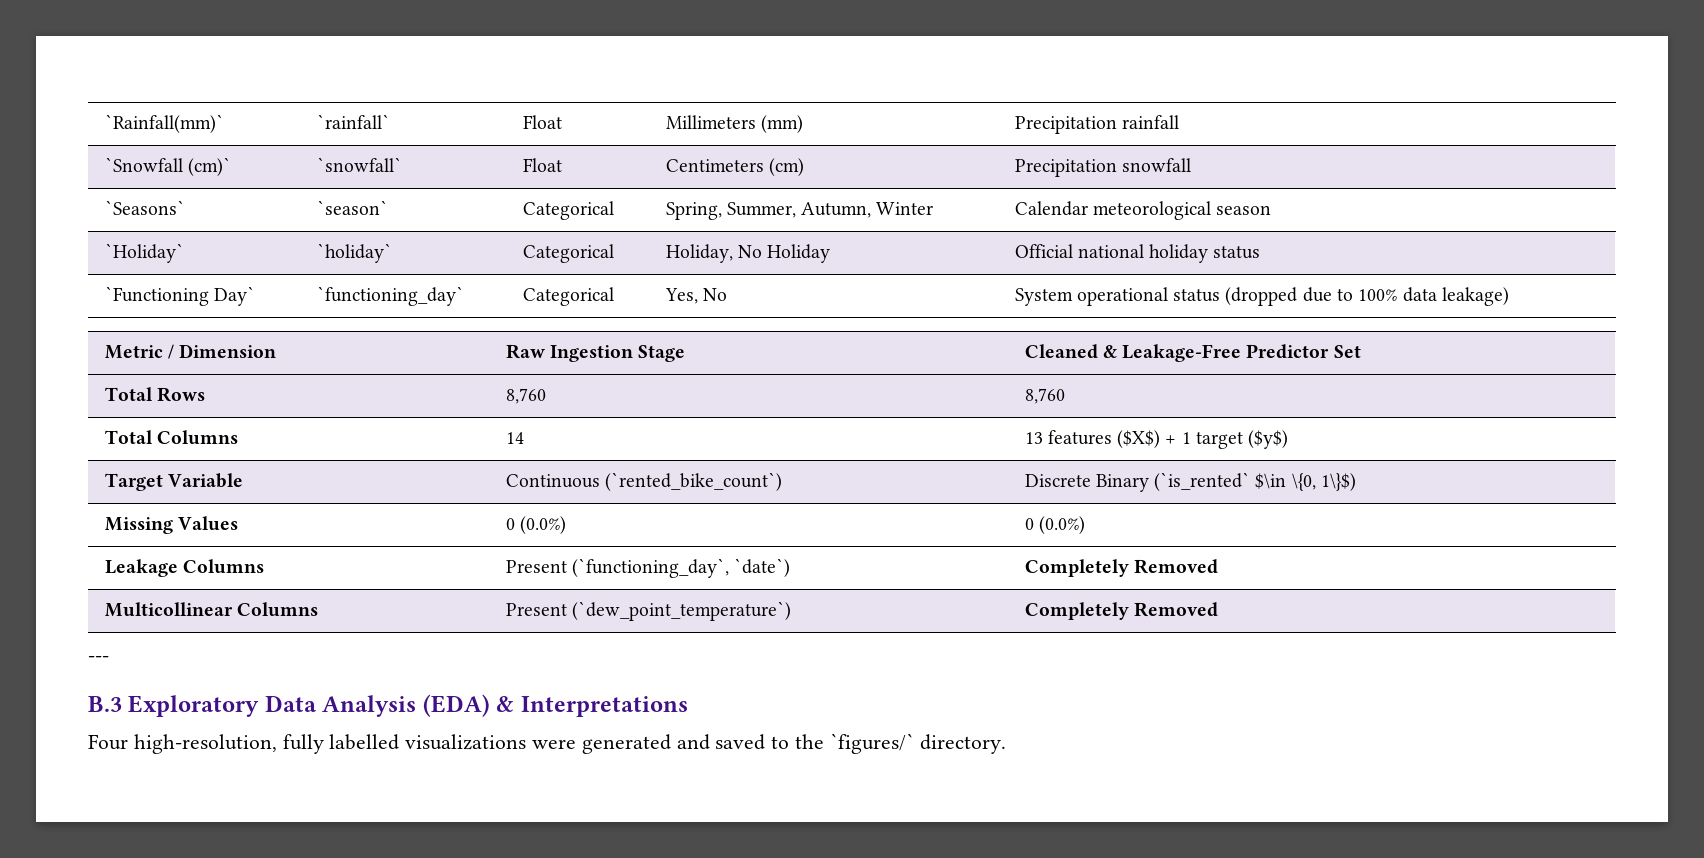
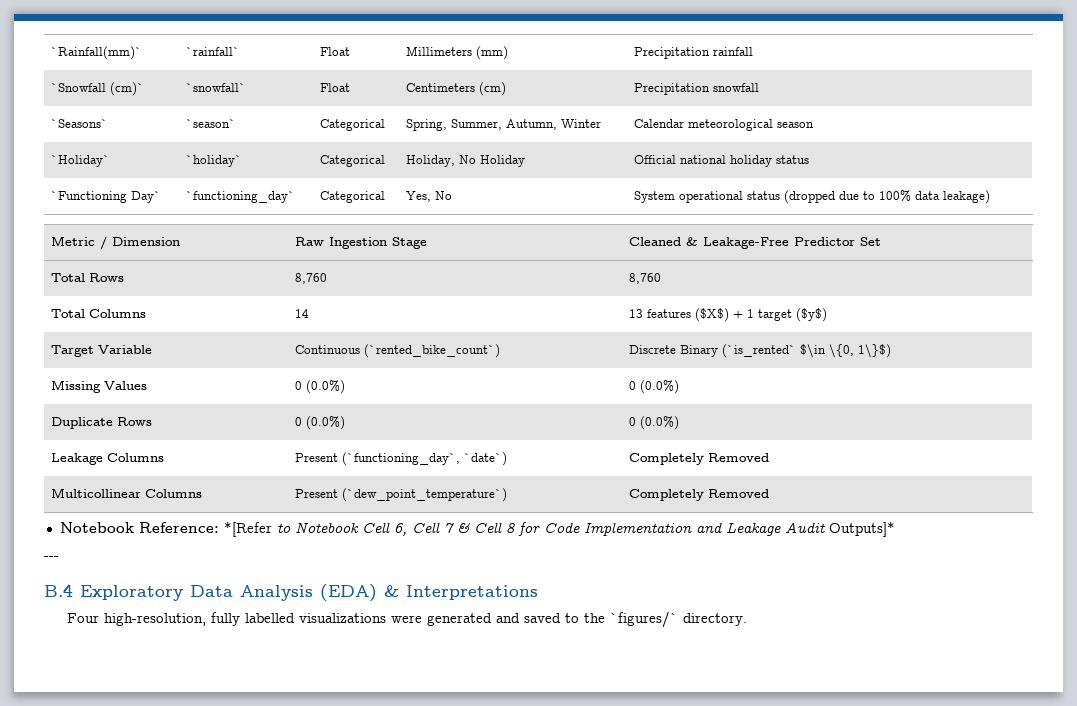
(1085, 525) none -> [51,417,153,429] [295,416,346,430] [629,416,680,430] // Duplicate Rows | 0 (0.0%) | 0 (0.0%)
(1218, 609) none -> [59,521,895,537] // Notebook Reference: *[Refer to Notebook Cell 6, Cell 7 & Cell 8 for Code Implementation and Leakage Audit Outputs]*
[88,696,122,712] B.3 -> [44,584,73,597] B.4

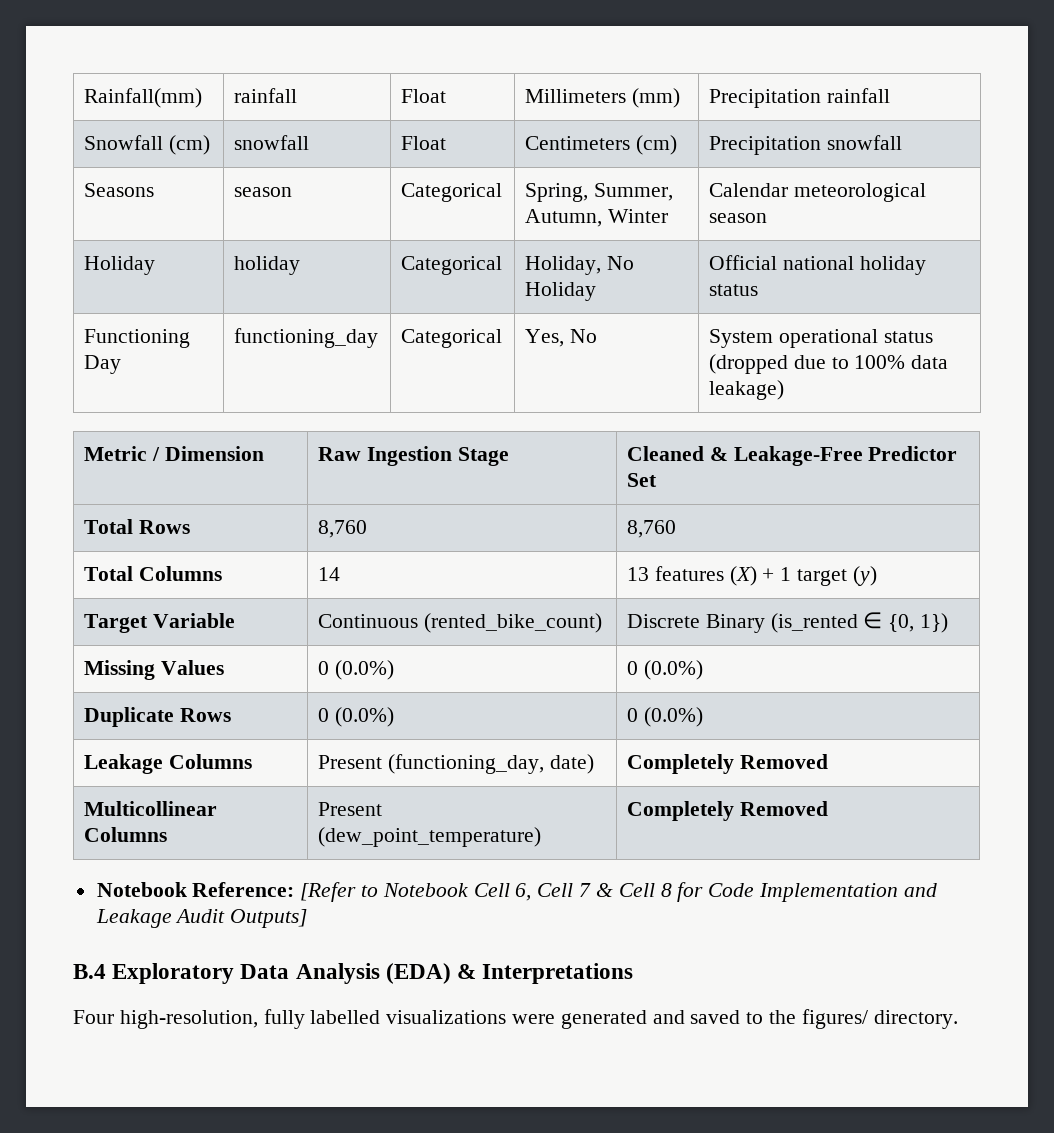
[51,46,143,60] [186,47,241,56] `Rainfall(mm)` | `rainfall` -> [83,88,202,108] [233,88,297,103] Rainfall(mm) | rainfall
[51,82,145,96] [186,83,247,92] `Snowfall (cm)` | `snowfall` -> [83,135,210,155] [233,135,309,150] Snowfall (cm) | snowfall
[51,119,109,128] [186,119,237,128] `Seasons` | `season` -> [83,183,154,197] [233,187,292,197] Seasons | season
[51,155,111,167] [186,155,243,167] `Holiday` | `holiday` -> [83,256,155,275] [233,256,300,275] Holiday | holiday
[51,191,162,203] [186,191,296,203] `Functioning Day` | `functioning_day` -> [83,329,190,348] [83,355,121,374] [233,328,378,348] Functioning Day | functioning_day
[695,308,730,322] ($X$) -> [729,566,757,586] (X)
[796,308,828,322] ($y$) -> [852,566,877,586] (y)
[364,344,501,358] (`rented_bike_count`) -> [423,613,602,633] (rented_bike_count)
[722,344,892,358] (`is_rented` $\in \{0, 1\}$) -> [770,612,949,633] (is_rented ∈ {0, 1})
[342,452,508,466] (`functioning_day`, `date`) -> [387,754,594,774] (functioning_day, date)
[342,488,508,502] (`dew_point_temperature`) -> [317,827,541,847] (dew_point_temperature)
[223,521,272,537] *[Refer -> [300,882,357,902] [Refer
[828,521,895,537] [44,556,59,560] Outputs]* // --- -> [230,909,308,928] Outputs]
[610,611,679,628] `figures/` -> [801,1009,868,1029] figures/

